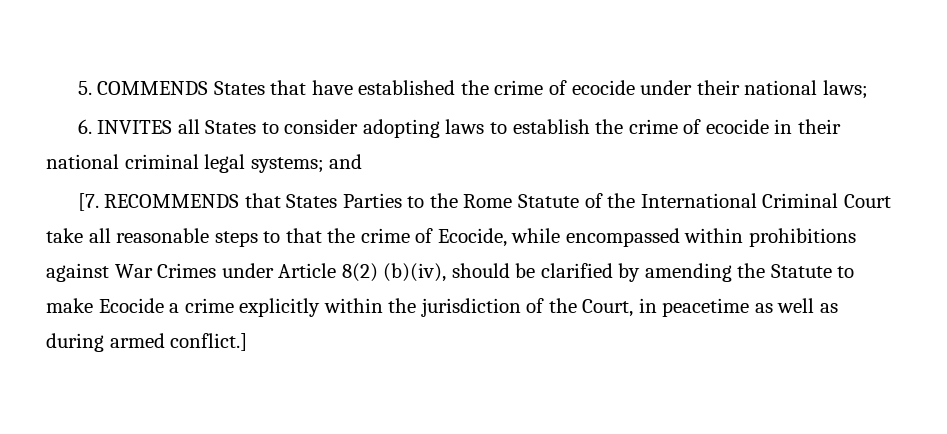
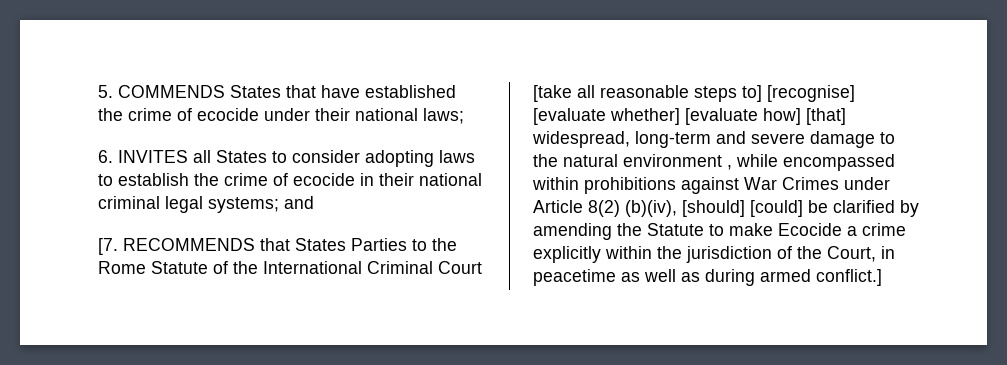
[46,228,83,243] take -> [533,85,572,102] [take
[263,228,507,247] to that the crime of Ecocide, -> [742,85,855,102] [533,108,846,125] [532,131,895,148] [533,154,732,170] to] [recognise] [evaluate whether] [evaluate how] [that] widespread, long-term and severe damage to the natural environment ,
[451,263,510,278] should -> [682,200,803,217] [should] [could]

